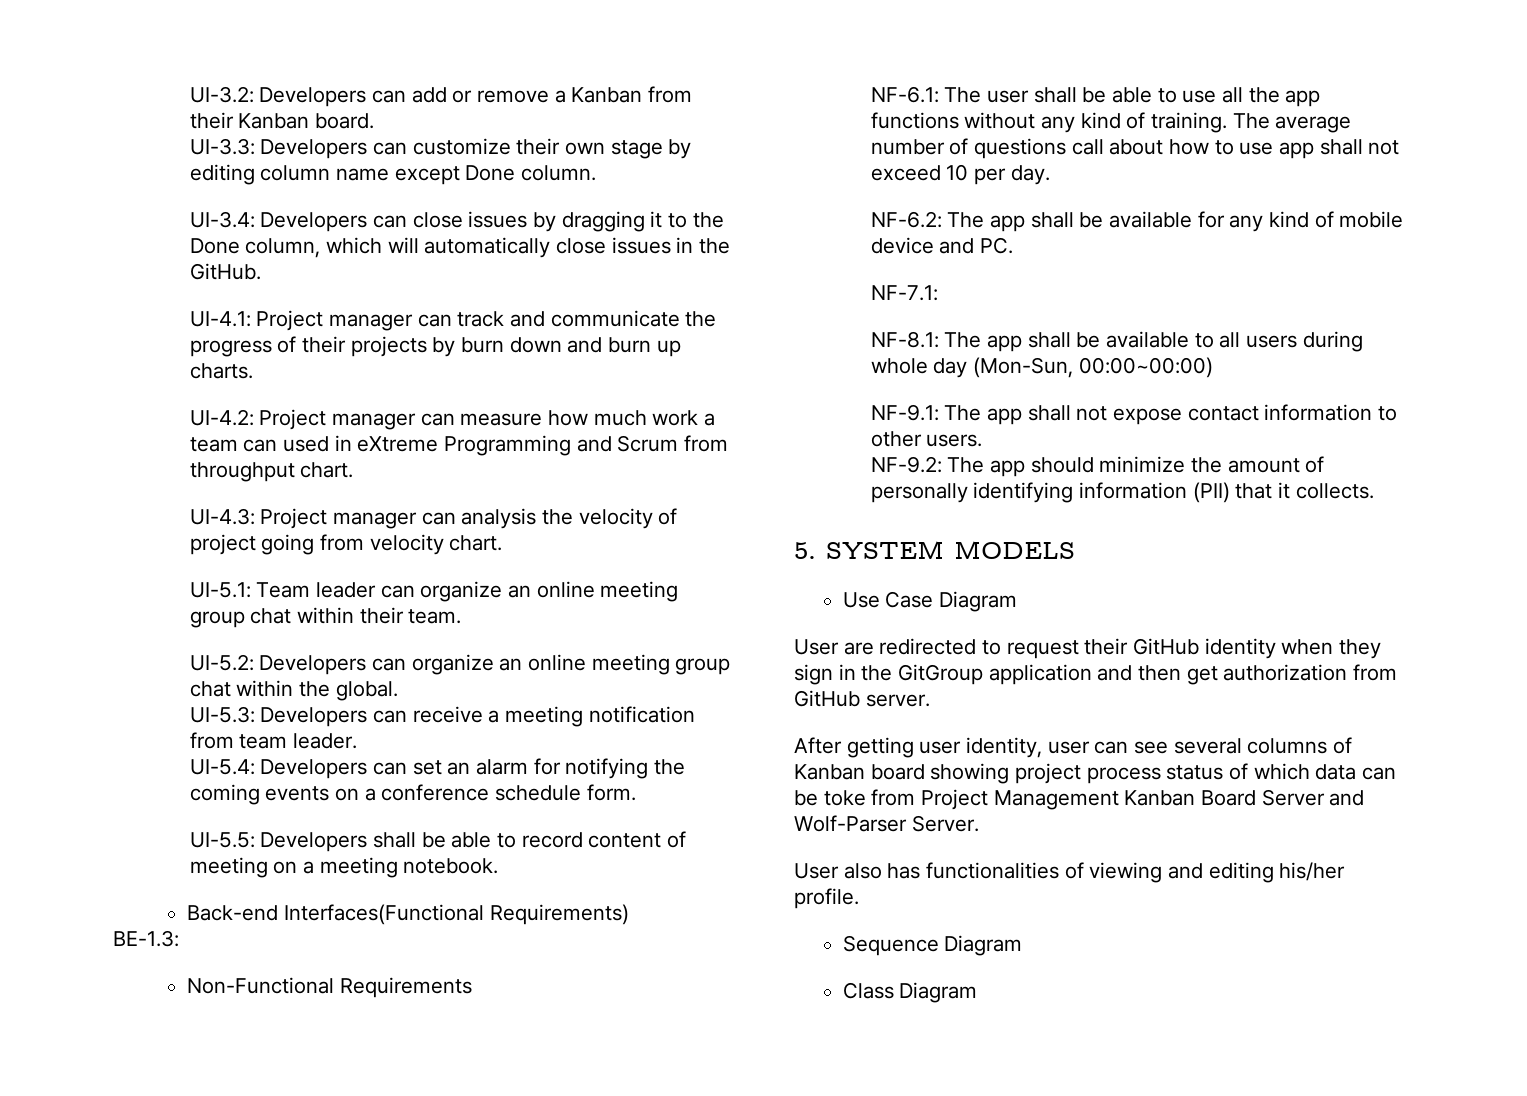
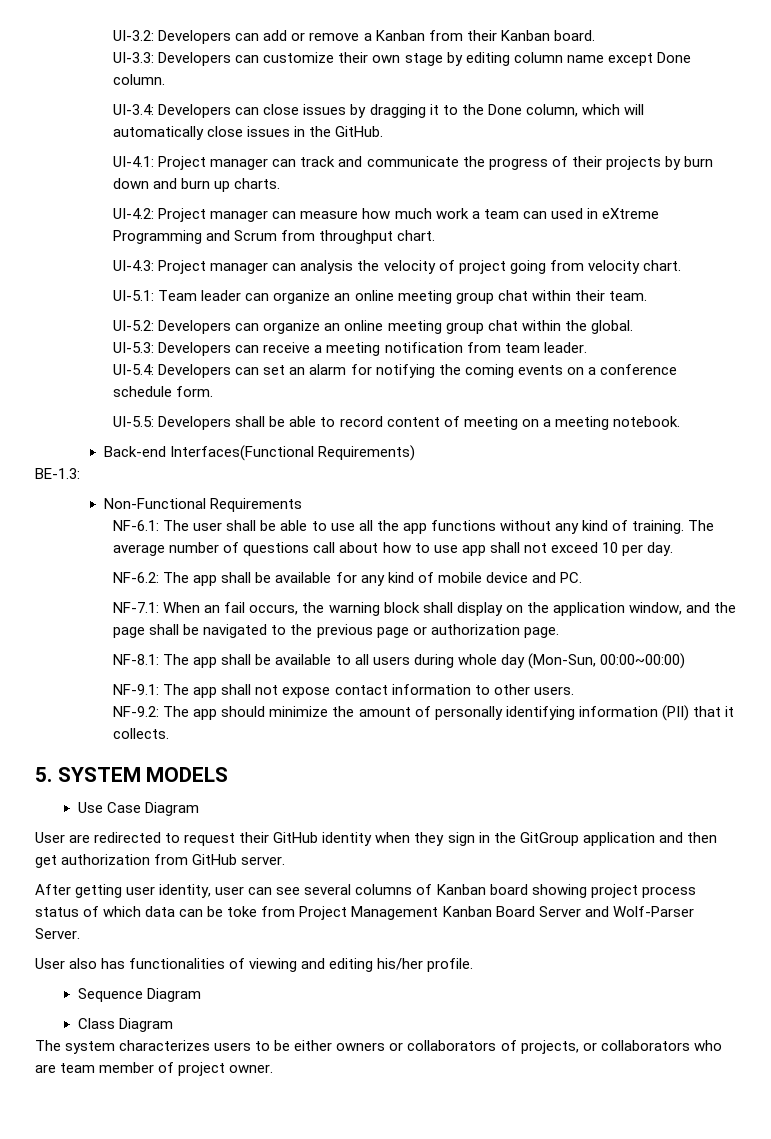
(938, 293) none -> [163,602,736,616] [113,624,559,638] When an fail occurs, the warning block shall display on the application window, and the page shall be navigated to the previous page or authorization page.
(978, 992) none -> [35,1040,722,1054] [35,1062,274,1076] // The system characterizes users to be either owners or collaborators of projects, or collaborators who are team member of project owner.

